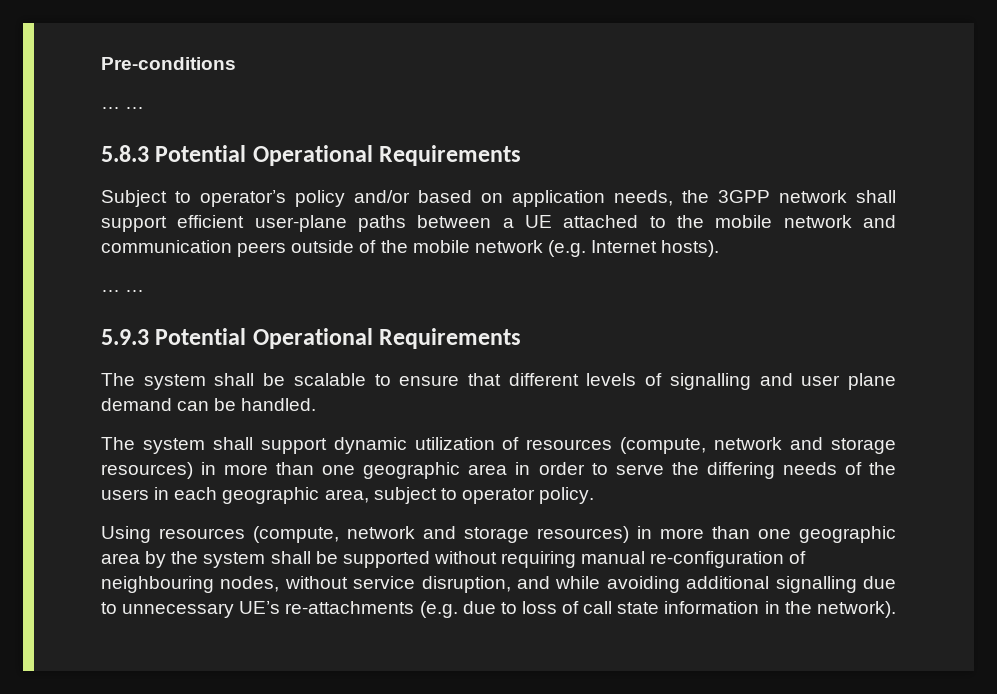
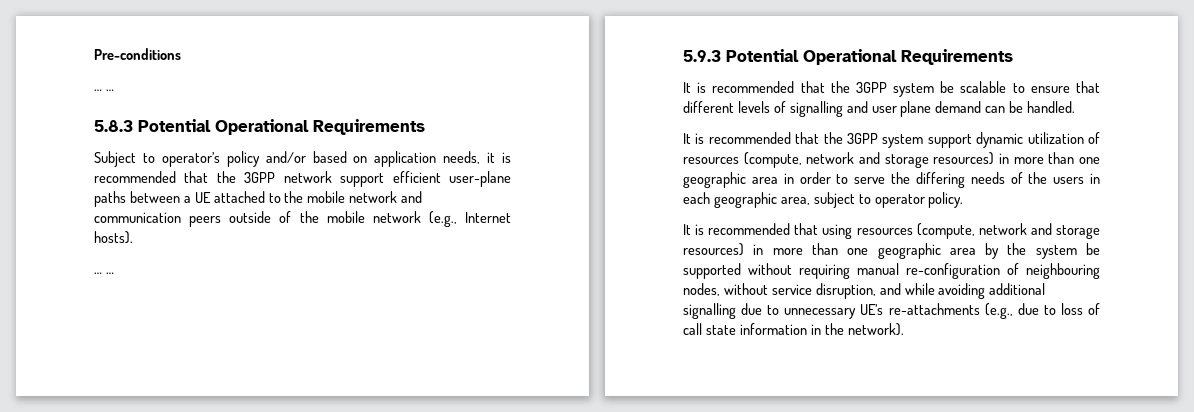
(673, 198) none -> [487,152,511,163] [94,171,209,183] it is recommended that
[856,190,896,203] shall -> (332, 177) none
[547,240,586,257] (e.g. -> [428,211,457,227] (e.g.,
[101,373,255,390] The system shall -> [683,81,935,97] It is recommended that the 3GPP system
[101,437,253,454] The system shall -> [683,132,924,148] It is recommended that the 3GPP system
[101,526,151,543] Using -> [683,223,853,239] It is recommended that using
[270,551,311,564] shall -> (1077, 252) none
[419,601,458,618] (e.g. -> [984,303,1013,319] (e.g.,

